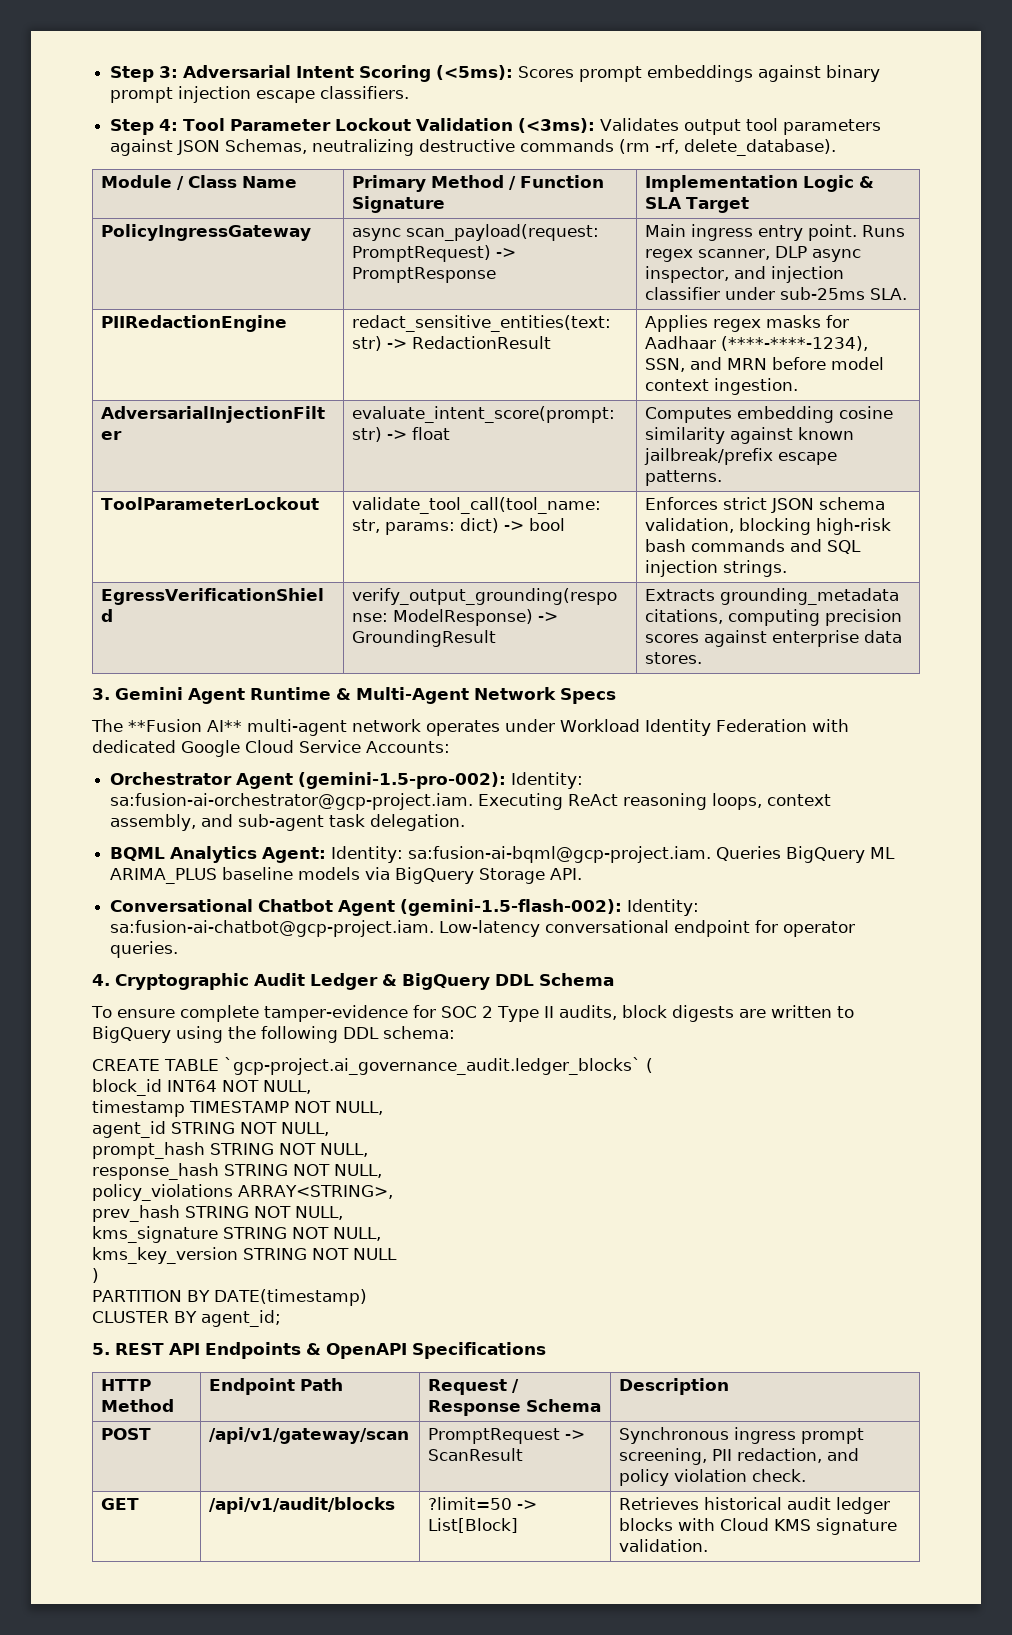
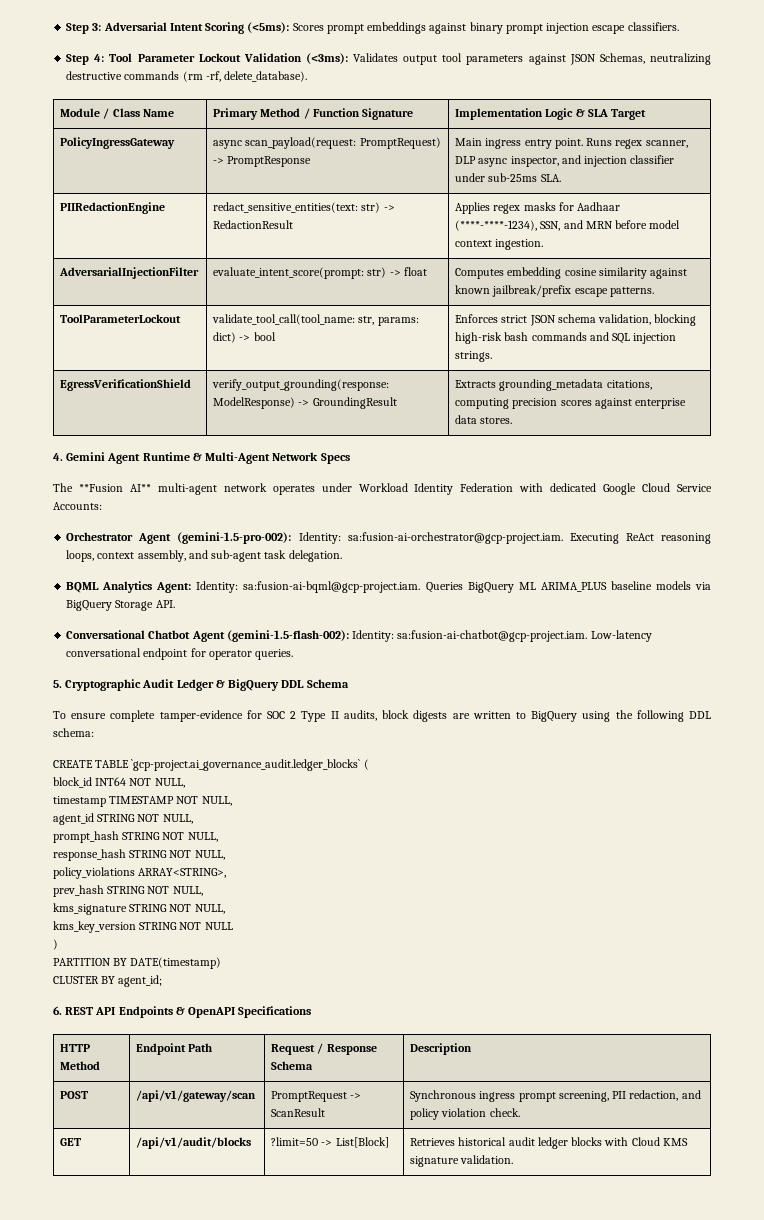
[92,688,110,700] 3. -> [53,453,63,461] 4.
[92,974,110,986] 4. -> [53,680,62,688] 5.
[92,1343,110,1355] 5. -> [53,1006,62,1015] 6.

